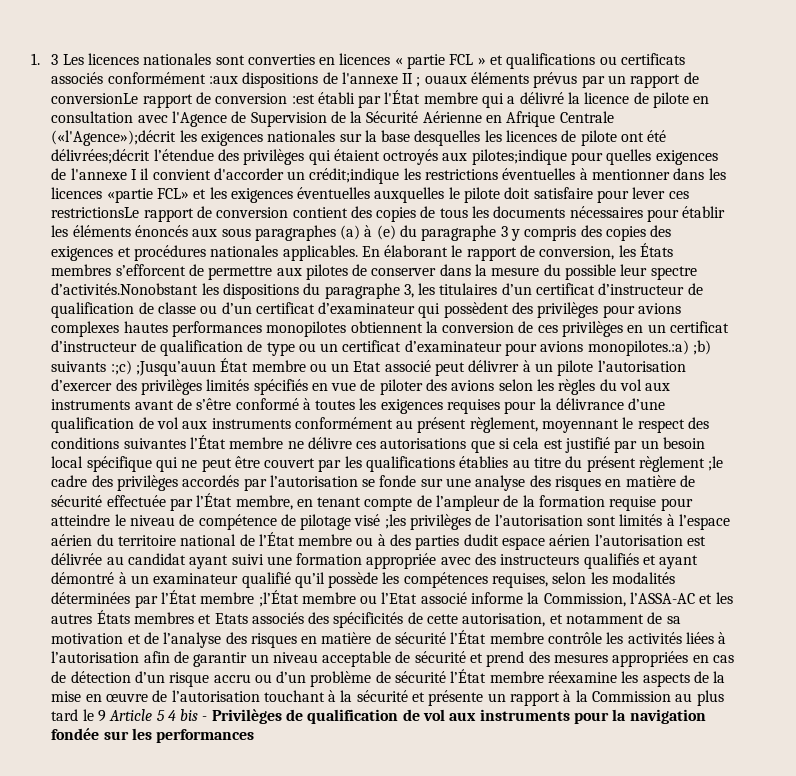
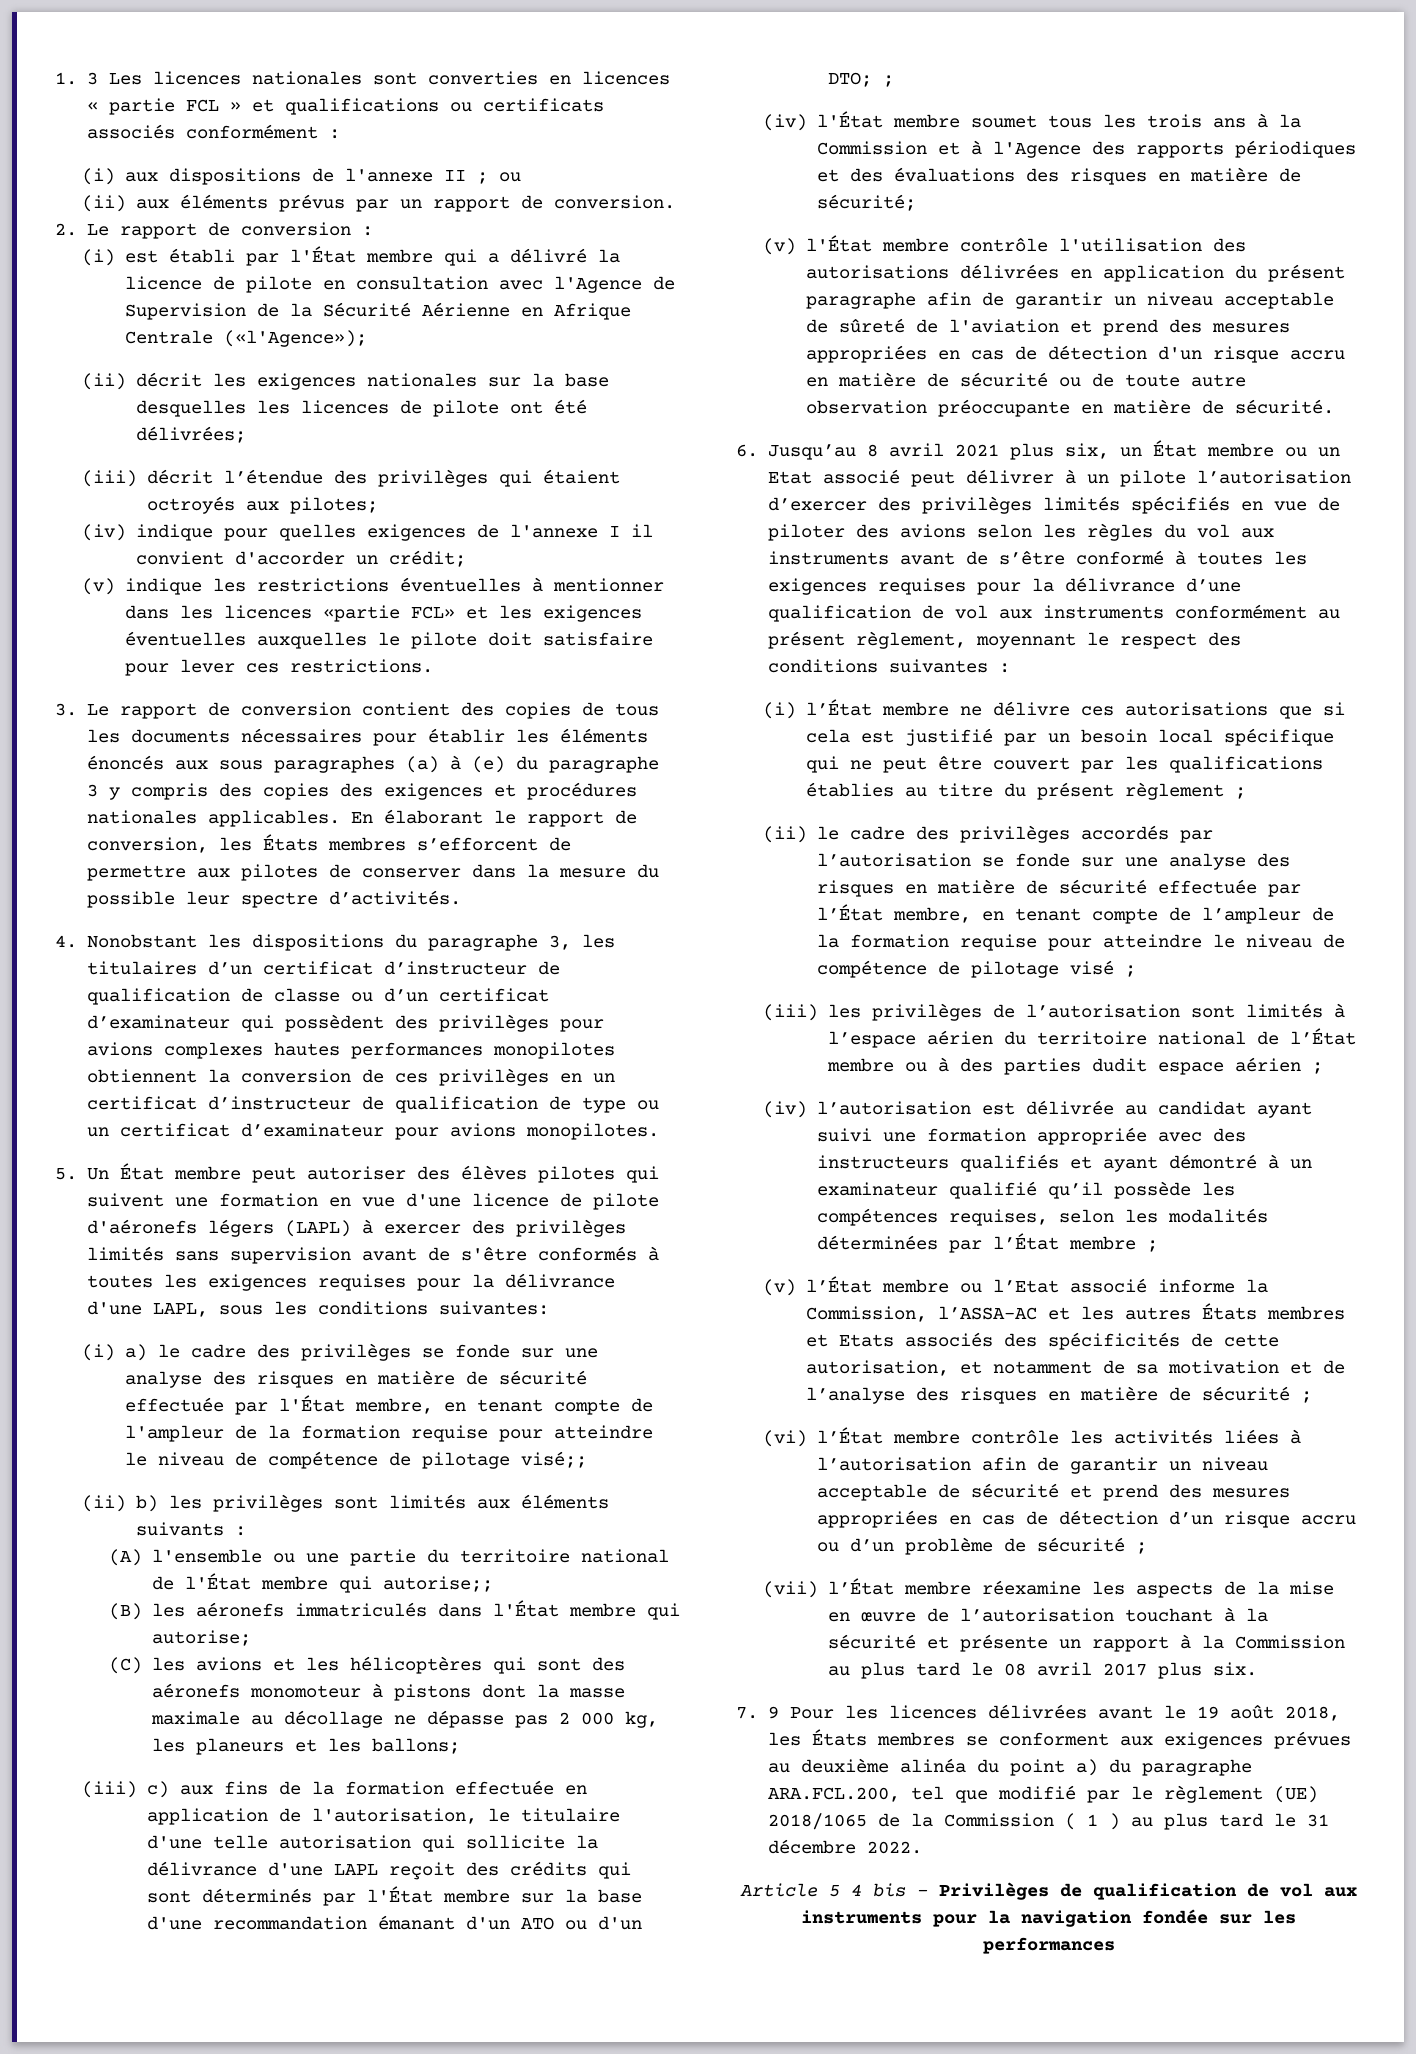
[208,75,238,84] :aux -> [328,129,340,139] [82,168,158,185] : // (i) aux
[424,75,467,84] ouaux -> [498,172,521,182] [82,195,169,212] ou // (ii) aux
[51,92,315,108] conversionLe rapport de conversion :est -> [553,195,675,209] [55,222,373,239] [82,249,158,266] conversion. // 2. Le rapport de conversion : // (i) est
[51,130,177,146] («l'Agence»);décrit -> [223,330,367,347] [82,372,202,390] («l'Agence»); // (ii) décrit
[51,149,151,164] délivrées;décrit -> [135,426,246,443] [82,469,213,487] délivrées; // (iii) décrit
[471,149,567,165] pilotes;indique -> [289,497,378,514] [82,524,213,541] pilotes; // (iv) indique
[309,168,400,184] crédit;indique -> [388,550,466,567] [82,578,202,595] crédit; // (v) indique
[51,207,140,218] restrictionsLe -> [289,659,433,673] [55,703,109,716] restrictions. // 3. Le
[51,283,199,295] d’activités.Nonobstant -> [328,890,461,905] [55,934,197,948] d’activités. // 4. Nonobstant
[587,340,712,356] [51,360,216,376] monopilotes.:a) ;b) suivants :;c) ;Jusqu’auun -> [525,1123,659,1140] [55,1163,659,1183] [86,1193,659,1210] [86,1219,626,1237] [86,1246,659,1264] [86,1273,615,1291] [86,1301,549,1317] [82,1343,598,1361] [124,1370,587,1388] [124,1395,653,1415] [124,1425,653,1442] [124,1451,587,1469] [82,1494,609,1512] [135,1522,246,1536] [109,1549,669,1566] [151,1573,493,1593] [109,1600,680,1620] [151,1630,251,1646] [109,1656,625,1674] [151,1683,625,1701] [150,1710,658,1728] [151,1738,460,1755] [82,1780,587,1798] [146,1808,620,1825] [146,1835,598,1852] [146,1861,631,1880] [146,1886,642,1906] [146,1915,642,1930] [827,72,894,87] [763,111,1301,131] [816,140,1356,158] [816,167,1301,185] [816,194,916,211] [763,235,1246,255] [805,264,1345,282] [805,292,1334,309] [805,318,1290,336] [805,345,1345,363] [805,372,1246,387] [805,399,1334,417] [736,443,1142,460] monopilotes. // 5. Un État membre peut autoriser des élèves pilotes qui suivent une formation en vue d'une licence de pilote d'aéronefs légers (LAPL) à exercer des privilèges limités sans supervision avant de s'être conformés à toutes les exigences requises pour la délivrance d'une LAPL, sous les conditions suivantes: // (i) a) le cadre des privilèges se fonde sur une analyse des risques en matière de sécurité effectuée par l'État membre, en tenant compte de l'ampleur de la formation requise pour atteindre le niveau de compétence de pilotage visé;; // (ii) b) les privilèges sont limités aux éléments suivants : // (A) l'ensemble ou une partie du territoire national de l'État membre qui autorise;; // (B) les aéronefs immatriculés dans l'État membre qui autorise; // (C) les avions et les hélicoptères qui sont des aéronefs monomoteur à pistons dont la masse maximale au décollage ne dépasse pas 2 000 kg, les planeurs et les ballons; // (iii) c) aux fins de la formation effectuée en application de l'autorisation, le titulaire d'une telle autorisation qui sollicite la délivrance d'une LAPL reçoit des crédits qui sont déterminés par l'État membre sur la base d'une recommandation émanant d'un ATO ou d'un DTO; ; // (iv) l'État membre soumet tous les trois ans à la Commission et à l'Agence des rapports périodiques et des évaluations des risques en matière de sécurité; // (v) l'État membre contrôle l'utilisation des autorisations délivrées en application du présent paragraphe afin de garantir un niveau acceptable de sûreté de l'aviation et prend des mesures appropriées en cas de détection d'un risque accru en matière de sécurité ou de toute autre observation préoccupante en matière de sécurité. // 6. Jusqu’au 8 avril 2021 plus six, un
(186, 443) none -> [998,663,1010,673] [763,702,797,719] : // (i)
[708,456,724,471] ;le -> [1234,787,1246,799] [763,826,839,843] ; // (ii) le
[384,514,406,529] ;les -> [1124,965,1136,977] [763,1004,861,1021] ; // (iii) les
(591, 540) none -> [1311,1062,1323,1074] [763,1101,808,1118] ; // (iv)
[258,590,299,607] ;l’État -> [1146,1240,1158,1252] [763,1276,872,1296] ; // (v) l’État
(447, 638) none -> [1300,1391,1312,1403] [763,1430,808,1447] ; // (vi)
(447, 677) none -> [1135,1542,1147,1554] [763,1581,819,1598] ; // (vii)
[97,710,106,722] 9 -> [1003,1662,1257,1679] [736,1704,1340,1721] [767,1729,1351,1749] [767,1758,1252,1776] [767,1785,1318,1803] [767,1813,1329,1830] [767,1839,922,1854] 08 avril 2017 plus six. // 7. 9 Pour les licences délivrées avant le 19 août 2018, les États membres se conforment aux exigences prévues au deuxième alinéa du point a) du paragraphe ARA.FCL.200, tel que modifié par le règlement (UE) 2018/1065 de la Commission ( 1 ) au plus tard le 31 décembre 2022. //

